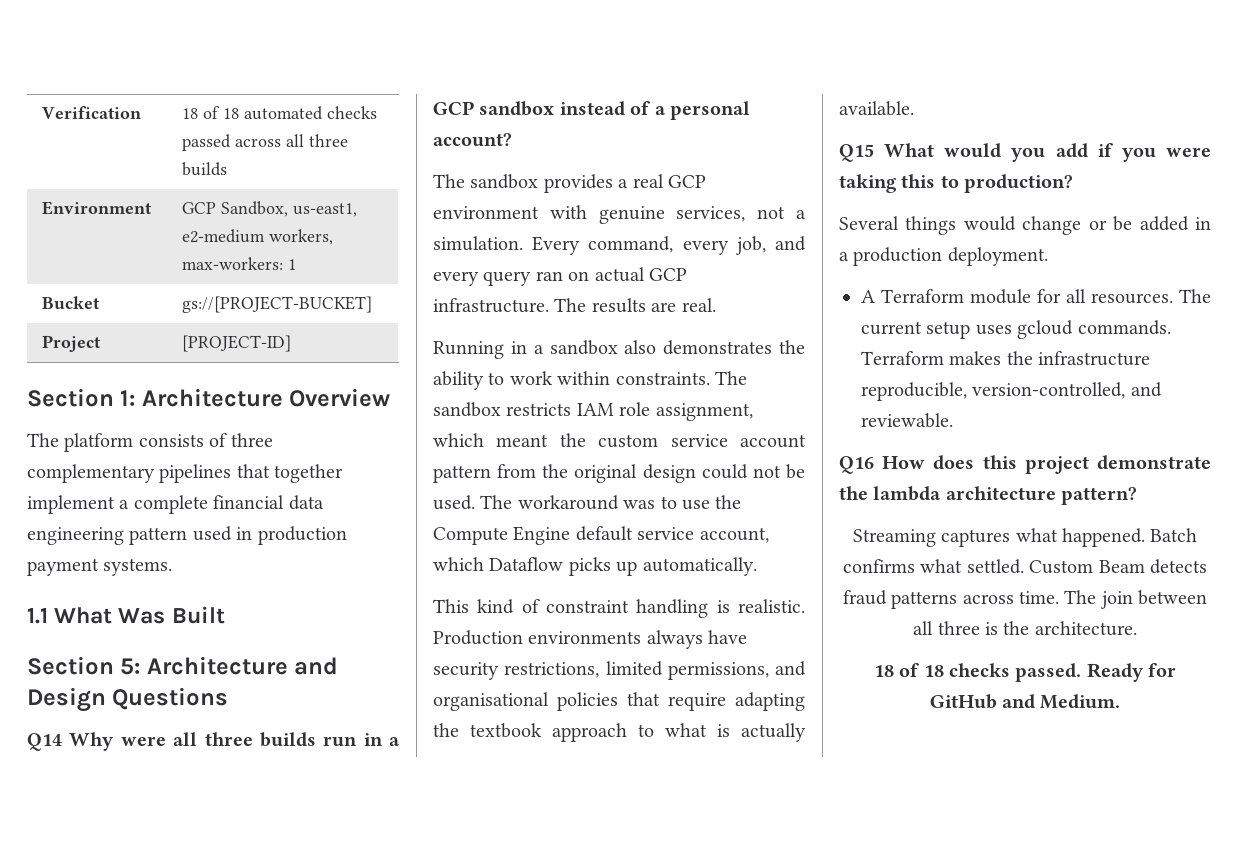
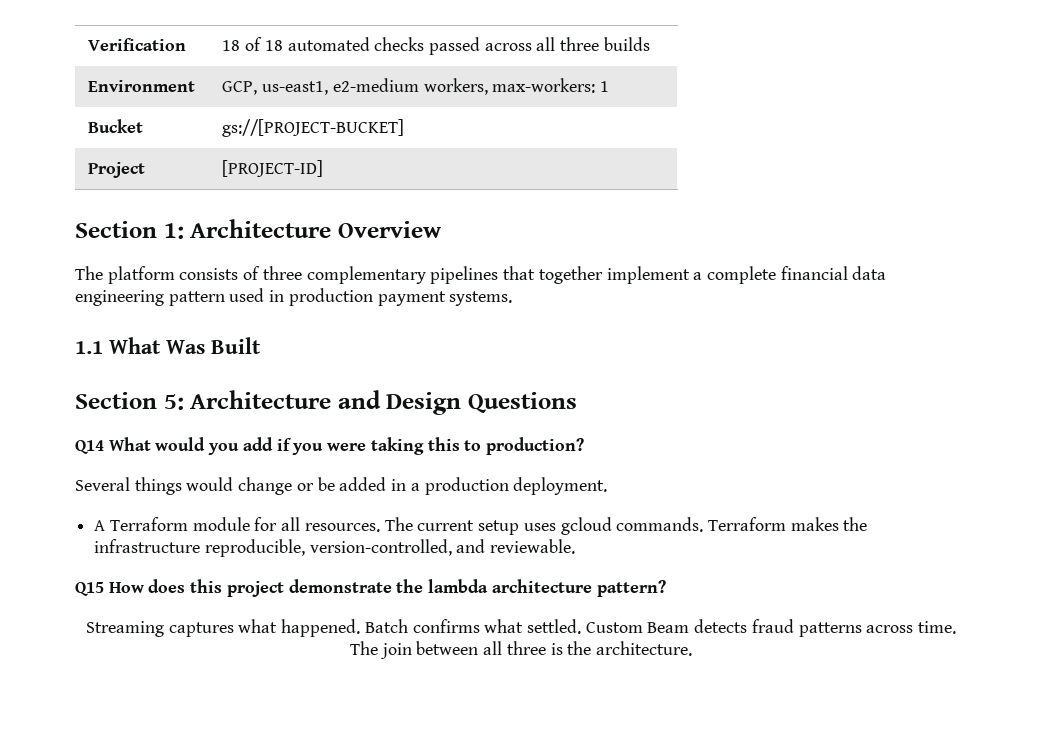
[182,201,289,217] GCP Sandbox, -> [222,81,258,95] GCP,
[69,732,400,751] [433,101,750,120] [433,133,512,147] [433,174,706,193] [433,205,806,224] [433,236,806,255] [433,267,687,286] [433,298,716,313] [433,340,805,359] [433,371,747,390] [433,402,753,421] [433,433,806,448] [433,464,805,483] [433,495,742,510] [433,526,769,545] [433,557,757,576] [433,599,805,618] [433,630,748,649] [433,661,806,680] [433,692,805,711] [433,723,806,742] [839,101,914,116] [839,144,874,162] Why were all three builds run in a GCP sandbox instead of a personal account? // The sandbox provides a real GCP environment with genuine services, not a simulation. Every command, every job, and every query ran on actual GCP infrastructure. The results are real. // Running in a sandbox also demonstrates the ability to work within constraints. The sandbox restricts IAM role assignment, which meant the custom service account pattern from the original design could not be used. The workaround was to use the Compute Engine default service account, which Dataflow picks up automatically. // This kind of constraint handling is realistic. Production environments always have security restrictions, limited permissions, and organisational policies that require adapting the textbook approach to what is actually available. // Q15 -> (104, 447) none
[839,456,874,474] Q16 -> [75,582,104,596] Q15
[873,663,1177,682] [929,694,1121,709] // 18 of 18 checks passed. Ready for GitHub and Medium. -> (693, 648) none

